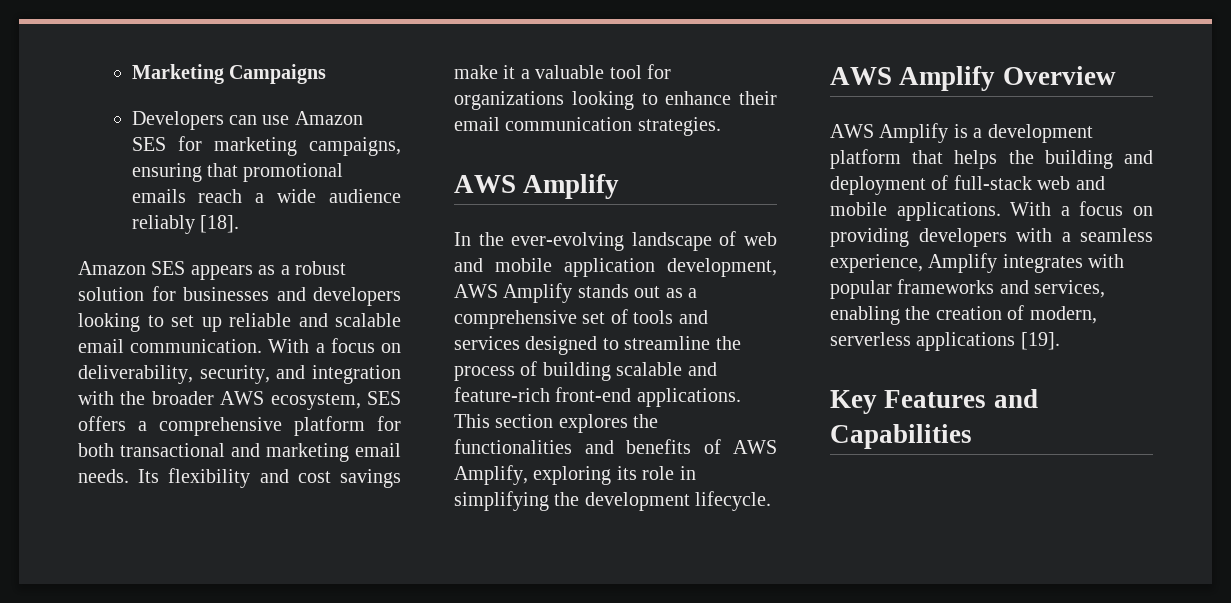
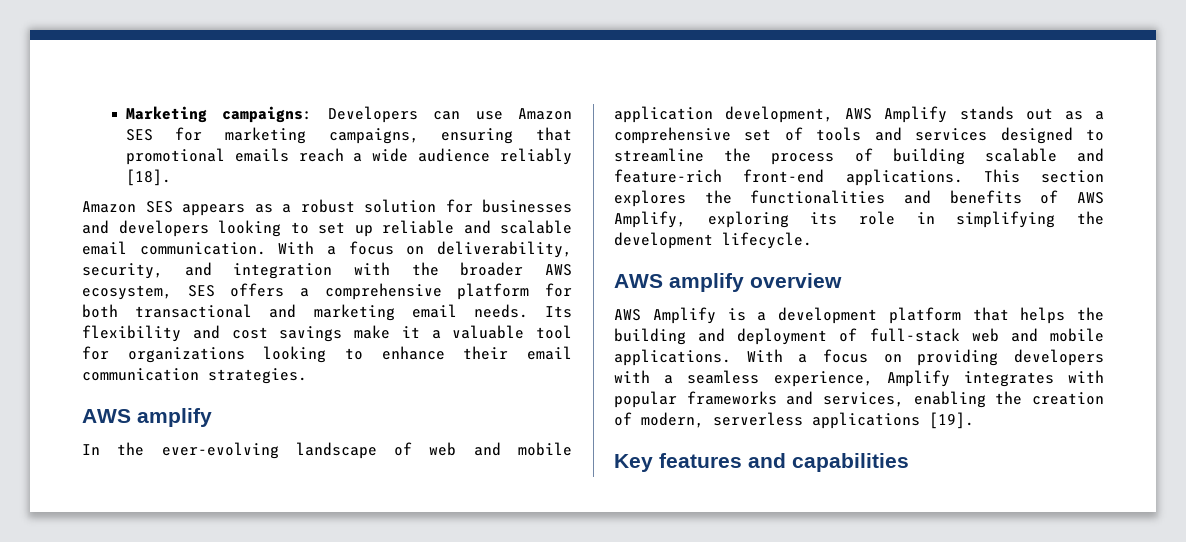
[228,64,326,84] Campaigns // -> [222,106,313,123] campaigns:
[523,174,620,199] Amplify -> [137,408,212,427] amplify
[899,66,1116,91] Amplify Overview -> [669,273,842,292] amplify overview
[884,389,1038,408] [830,424,972,449] Features and Capabilities -> [659,453,909,472] features and capabilities

